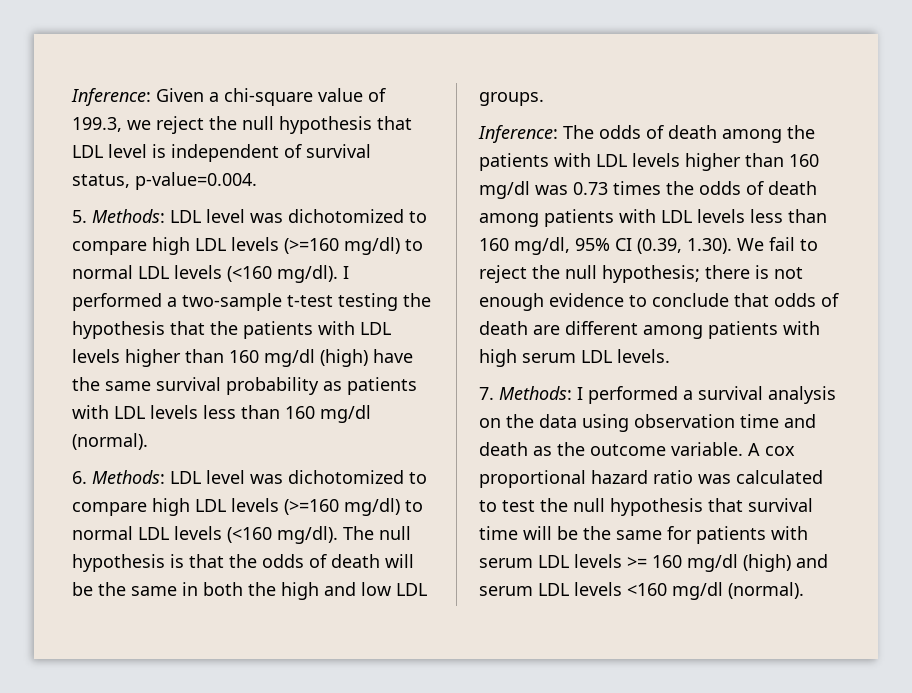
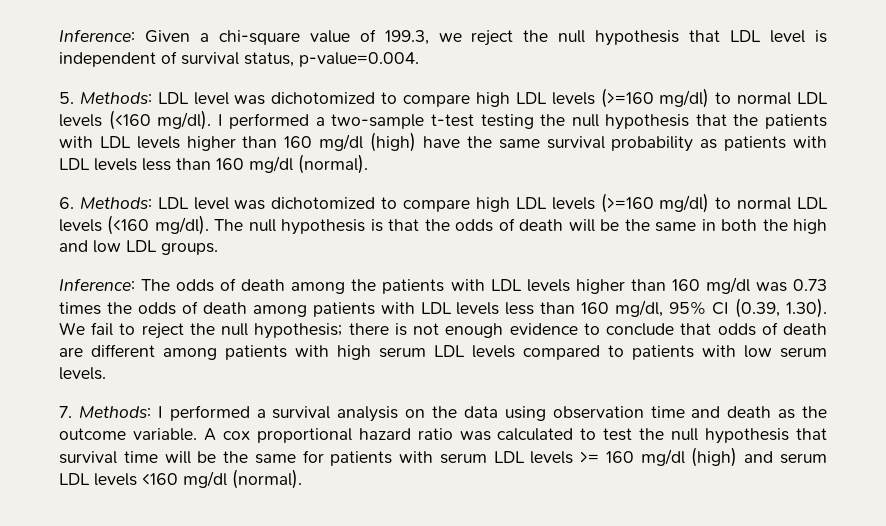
(431, 300) none -> [571,114,599,127] null
(612, 356) none -> [472,345,827,360] levels compared to patients with low serum

